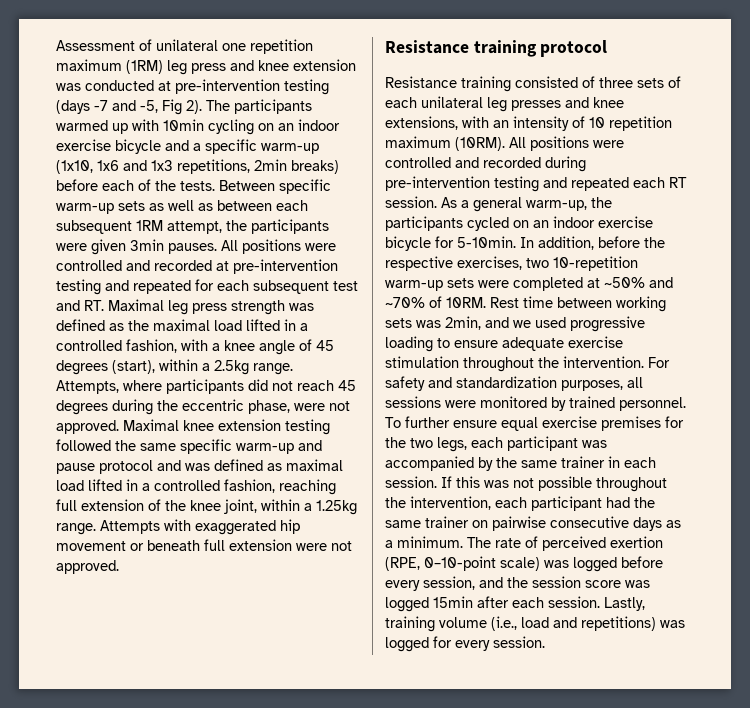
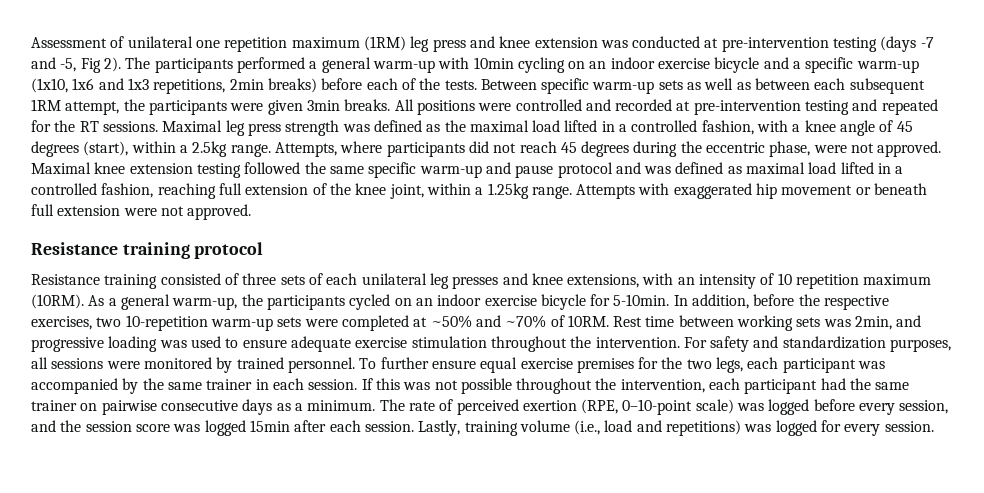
[56,120,128,134] warmed up -> [236,57,435,73] performed a general warm-up
[168,243,217,254] pauses. -> [344,99,391,111] breaks.
[217,280,358,294] [56,300,104,311] each subsequent test and RT. -> [54,120,158,132] the RT sessions.
[509,136,624,151] [385,156,586,172] [385,176,687,192] [385,196,437,208] All positions were controlled and recorded during pre-intervention testing and repeated each RT session. -> (84, 301) none
[513,316,645,332] [385,336,433,352] we used progressive loading -> [31,336,221,352] progressive loading was used

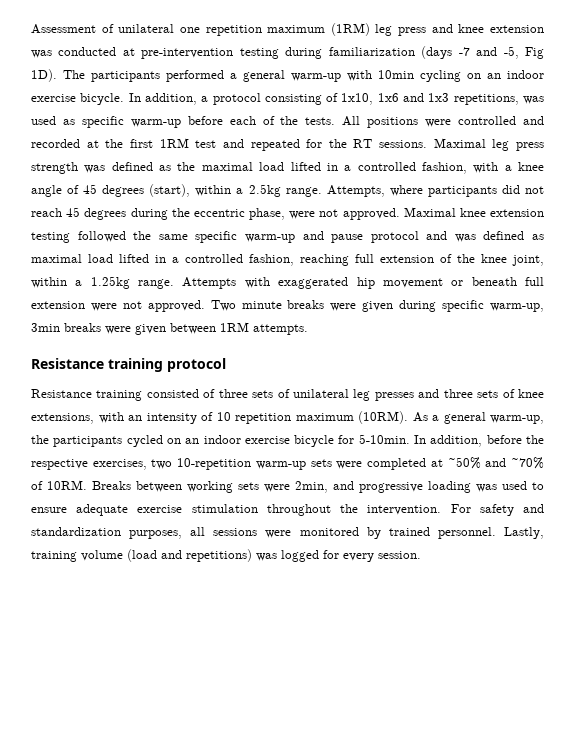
(878, 44) none -> [285,47,415,59] during familiarization
[103,57,121,72] 2). -> [31,69,57,82] 1D).
[714,57,919,73] [31,78,317,94] bicycle and a specific warm-up (1x10, 1x6 and 1x3 repetitions, 2min breaks) -> [80,93,545,105] [31,116,181,128] bicycle. In addition, a protocol consisting of 1x10, 1x6 and 1x3 repetitions, was used as specific warm-up
[480,78,925,94] [31,99,391,115] Between specific warm-up sets as well as between each subsequent 1RM attempt, the participants were given 3min breaks. -> (336, 121) none
[693,100,850,115] pre-intervention testing -> [105,138,217,148] the first 1RM test
(252, 212) none -> [210,300,545,312] [31,322,308,335] Two minute breaks were given during specific warm-up, 3min breaks were given between 1RM attempts.
[326,273,358,285] each -> (290, 393) none
(528, 279) none -> [443,389,515,398] three sets of
[613,316,675,327] Rest time -> [92,481,131,490] Breaks
[823,319,851,327] was -> [264,484,290,492] were
[359,357,886,373] [31,378,910,394] [31,399,949,415] [31,420,414,436] To further ensure equal exercise premises for the two legs, each participant was accompanied by the same trainer in each session. If this was not possible throughout the intervention, each participant had the same trainer on pairwise consecutive days as a minimum. The rate of perceived exertion (RPE, 0–10-point scale) was logged before every session, and the session score was logged 15min after each session. -> (496, 533) none
[574,420,633,435] (i.e., load -> [127,549,157,562] (load

